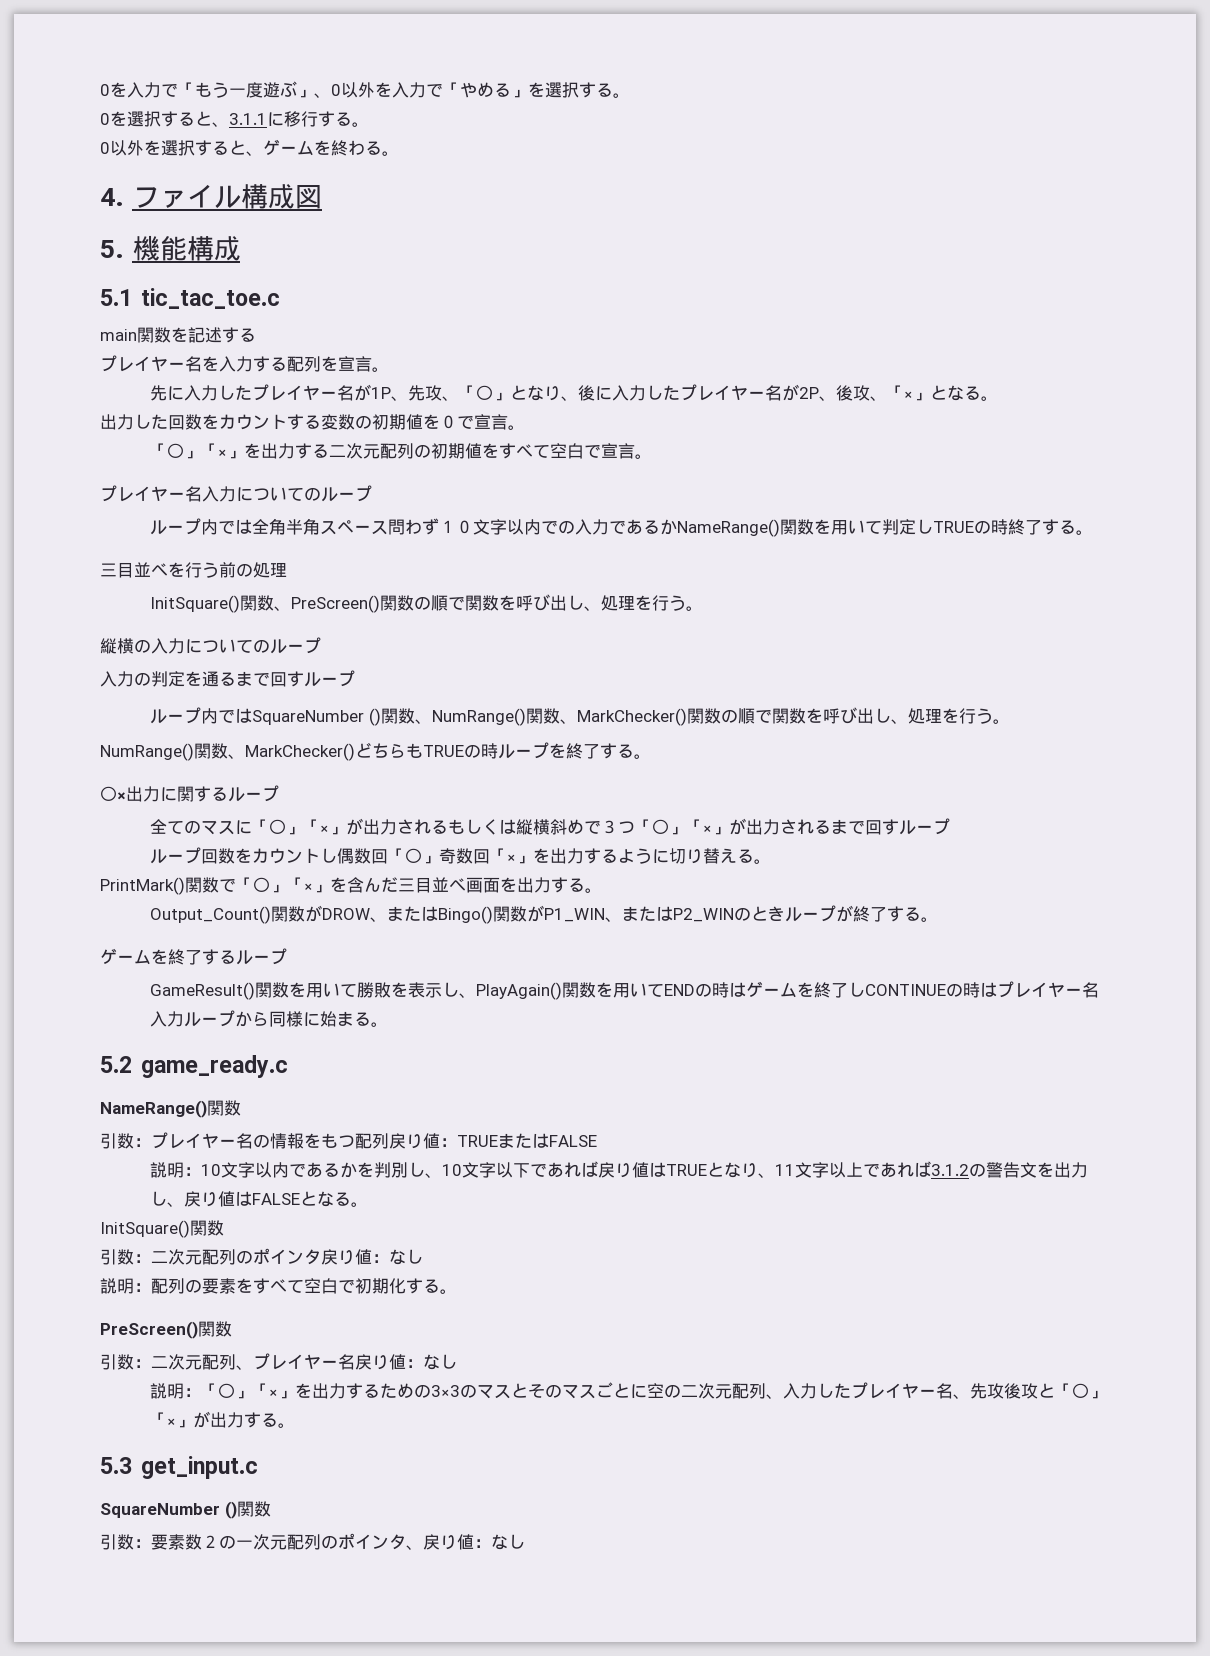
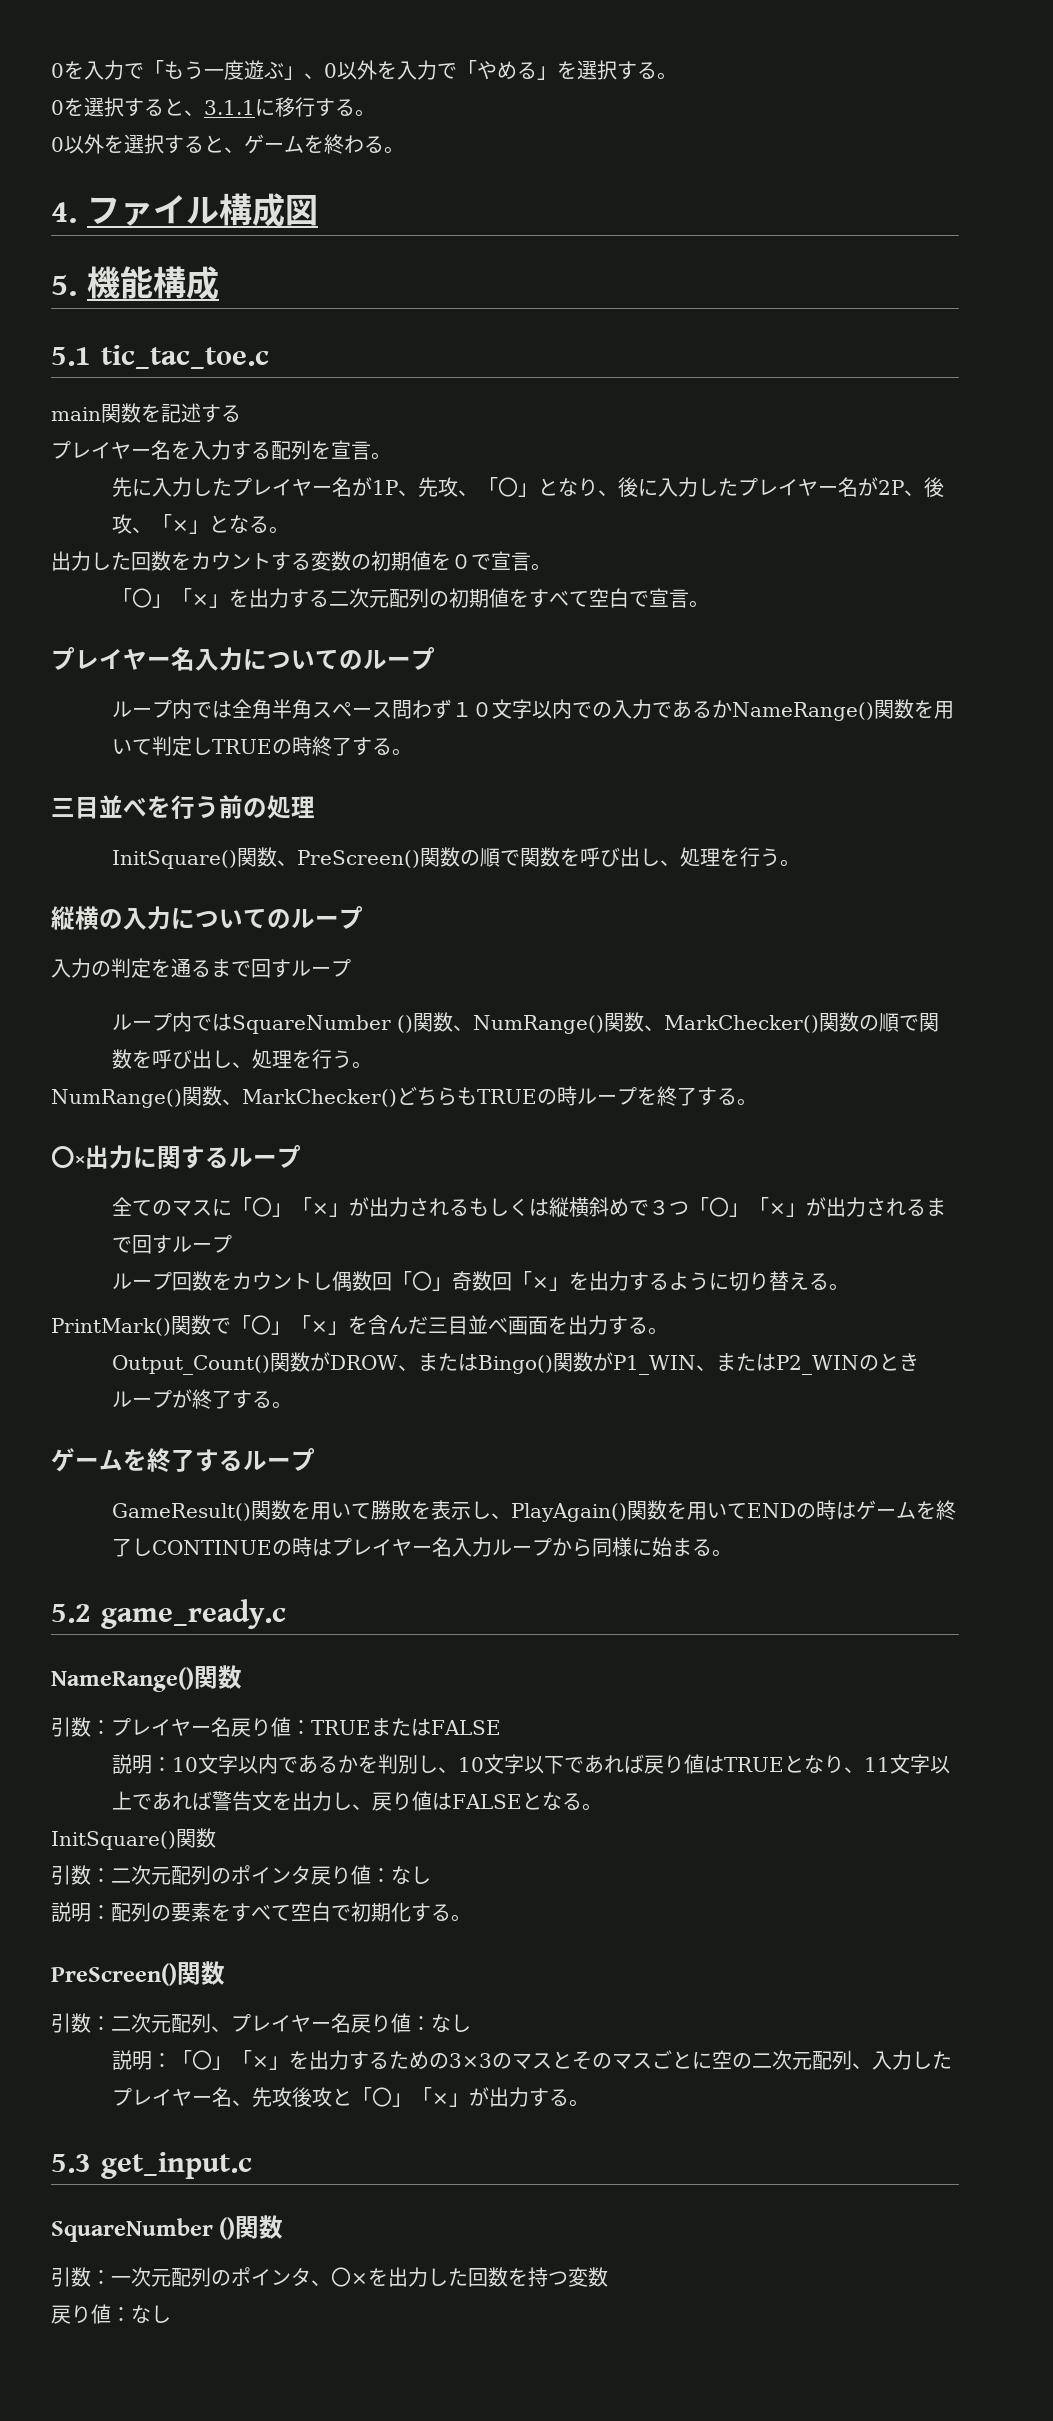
[253,1133,389,1149] の情報をもつ配列 -> (231, 1727) none
[931,1163,987,1177] 3.1.2の -> (213, 1801) none
[151,1534,236,1550] 要素数２の -> (111, 2277) none
(423, 1547) none -> [331,2267,608,2287] 〇×を出力した回数を持つ変数 //

